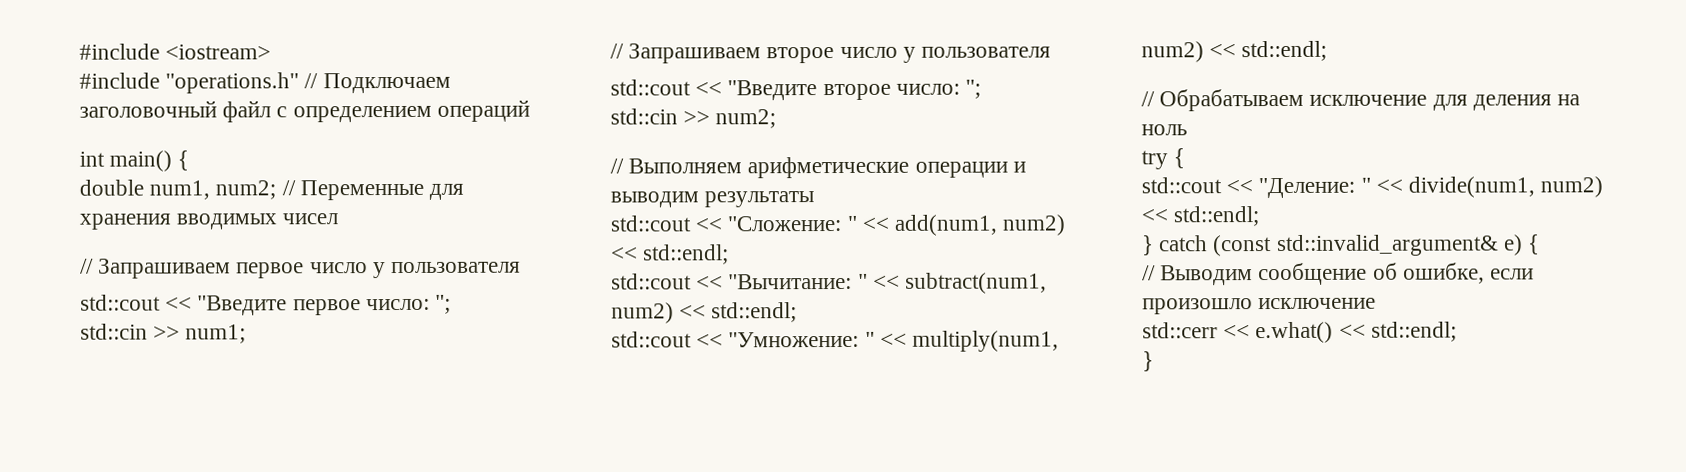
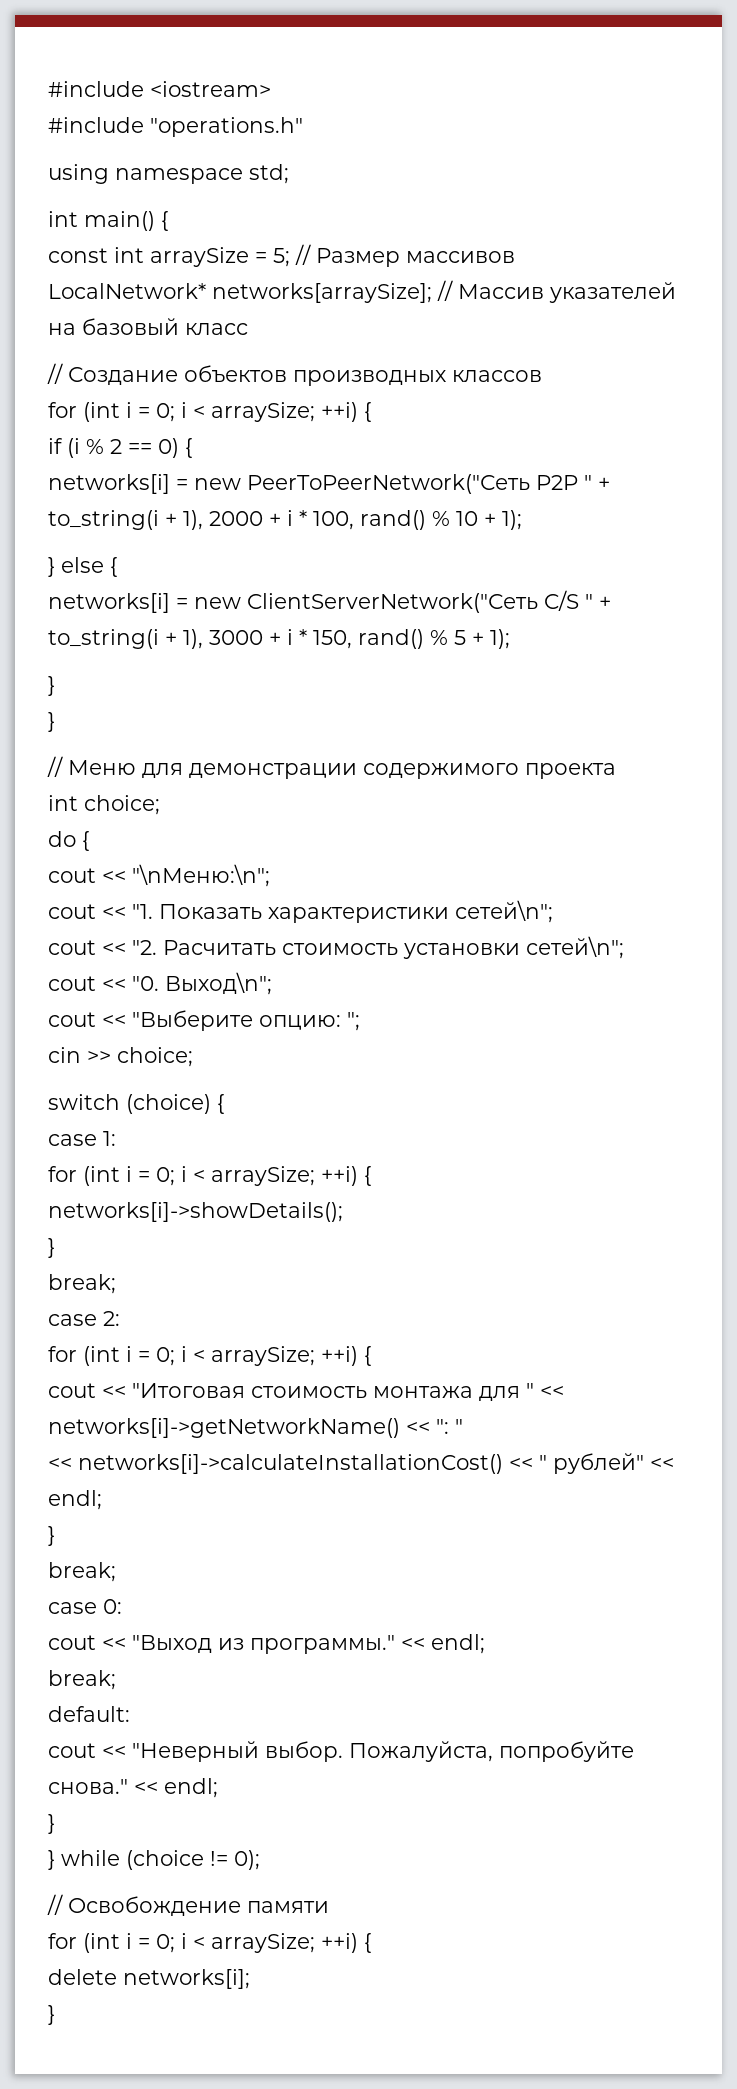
[304,72,451,94] [79,99,530,123] [79,150,190,172] [79,179,465,201] [79,213,339,230] [80,258,522,279] [80,294,452,316] [80,323,247,344] [610,43,1052,64] [610,79,982,101] [610,108,777,129] [610,156,1026,179] [610,191,815,208] [610,214,1066,236] [611,244,730,265] [611,272,1048,294] [611,302,798,324] [611,330,1060,352] [1141,40,1328,63] [1141,88,1581,112] [1141,124,1187,136] [1141,148,1186,170] [1141,176,1604,199] [1141,206,1260,227] [1141,234,1541,257] [1142,262,1535,286] [1142,297,1377,315] [1142,321,1457,344] // Подключаем заголовочный файл с определением операций // int main() { // double num1, num2; // Переменные для хранения вводимых чисел // // Запрашиваем первое число у пользователя // std::cout << "Введите первое число: "; // std::cin >> num1; // // Запрашиваем второе число у пользователя // std::cout << "Введите второе число: "; // std::cin >> num2; // // Выполняем арифметические операции и выводим результаты // std::cout << "Сложение: " << add(num1, num2) << std::endl; // std::cout << "Вычитание: " << subtract(num1, num2) << std::endl; // std::cout << "Умножение: " << multiply(num1, num2) << std::endl; // // Обрабатываем исключение для деления на ноль // try { // std::cout << "Деление: " << divide(num1, num2) << std::endl; // } catch (const std::invalid_argument& e) { // // Выводим сообщение об ошибке, если произошло исключение // std::cerr << e.what() << std::endl; -> [48,164,289,184] [48,211,168,231] [48,244,515,267] [48,280,676,303] [48,318,248,336] [47,363,542,386] [48,402,371,422] [48,438,192,458] [48,474,610,494] [48,510,522,530] [48,557,117,577] [48,590,611,613] [48,629,510,649] [48,676,55,696] [48,712,55,732] [47,756,616,779] [48,795,160,815] [48,831,89,851] [48,864,270,887] [48,900,553,923] [48,936,624,959] [48,972,272,995] [48,1010,360,1031] [48,1047,193,1067] [48,1094,224,1114] [48,1131,116,1146] [48,1166,371,1186] [48,1202,343,1222] [48,1238,55,1258] [48,1274,116,1294] [48,1311,120,1326] [48,1346,371,1366] [48,1383,564,1401] [48,1418,463,1438] [48,1453,674,1474] [48,1490,102,1510] [48,1526,55,1546] [48,1562,116,1582] [48,1599,122,1614] [48,1634,485,1654] [48,1670,116,1690] [48,1706,130,1722] [48,1741,634,1762] [48,1778,218,1798] [48,1814,55,1834] [48,1850,260,1870] [47,1894,329,1916] [48,1933,371,1953] [48,1969,250,1989] // using namespace std; // int main() { // const int arraySize = 5; // Размер массивов // LocalNetwork* networks[arraySize]; // Массив указателей на базовый класс // // Создание объектов производных классов // for (int i = 0; i < arraySize; ++i) { // if (i % 2 == 0) { // networks[i] = new PeerToPeerNetwork("Сеть P2P " + to_string(i + 1), 2000 + i * 100, rand() % 10 + 1); // } else { // networks[i] = new ClientServerNetwork("Сеть C/S " + to_string(i + 1), 3000 + i * 150, rand() % 5 + 1); // } // } // // Меню для демонстрации содержимого проекта // int choice; // do { // cout << "\nМеню:\n"; // cout << "1. Показать характеристики сетей\n"; // cout << "2. Расчитать стоимость установки сетей\n"; // cout << "0. Выход\n"; // cout << "Выберите опцию: "; // cin >> choice; // switch (choice) { // case 1: // for (int i = 0; i < arraySize; ++i) { // networks[i]->showDetails(); // } // break; // case 2: // for (int i = 0; i < arraySize; ++i) { // cout << "Итоговая стоимость монтажа для " << networks[i]->getNetworkName() << ": " // << networks[i]->calculateInstallationCost() << " рублей" << endl; // } // break; // case 0: // cout << "Выход из программы." << endl; // break; // default: // cout << "Неверный выбор. Пожалуйста, попробуйте снова." << endl; // } // } while (choice != 0); // // Освобождение памяти // for (int i = 0; i < arraySize; ++i) { // delete networks[i];

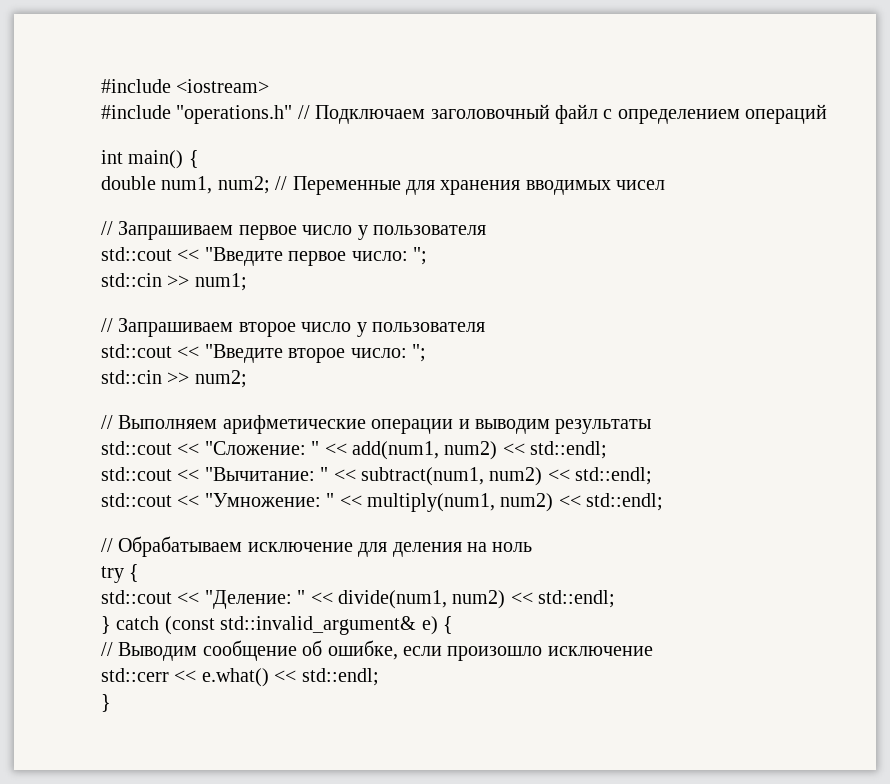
[48,164,289,184] [48,211,168,231] [48,244,515,267] [48,280,676,303] [48,318,248,336] [47,363,542,386] [48,402,371,422] [48,438,192,458] [48,474,610,494] [48,510,522,530] [48,557,117,577] [48,590,611,613] [48,629,510,649] [48,676,55,696] [48,712,55,732] [47,756,616,779] [48,795,160,815] [48,831,89,851] [48,864,270,887] [48,900,553,923] [48,936,624,959] [48,972,272,995] [48,1010,360,1031] [48,1047,193,1067] [48,1094,224,1114] [48,1131,116,1146] [48,1166,371,1186] [48,1202,343,1222] [48,1238,55,1258] [48,1274,116,1294] [48,1311,120,1326] [48,1346,371,1366] [48,1383,564,1401] [48,1418,463,1438] [48,1453,674,1474] [48,1490,102,1510] [48,1526,55,1546] [48,1562,116,1582] [48,1599,122,1614] [48,1634,485,1654] [48,1670,116,1690] [48,1706,130,1722] [48,1741,634,1762] [48,1778,218,1798] [48,1814,55,1834] [48,1850,260,1870] [47,1894,329,1916] [48,1933,371,1953] [48,1969,250,1989] // using namespace std; // int main() { // const int arraySize = 5; // Размер массивов // LocalNetwork* networks[arraySize]; // Массив указателей на базовый класс // // Создание объектов производных классов // for (int i = 0; i < arraySize; ++i) { // if (i % 2 == 0) { // networks[i] = new PeerToPeerNetwork("Сеть P2P " + to_string(i + 1), 2000 + i * 100, rand() % 10 + 1); // } else { // networks[i] = new ClientServerNetwork("Сеть C/S " + to_string(i + 1), 3000 + i * 150, rand() % 5 + 1); // } // } // // Меню для демонстрации содержимого проекта // int choice; // do { // cout << "\nМеню:\n"; // cout << "1. Показать характеристики сетей\n"; // cout << "2. Расчитать стоимость установки сетей\n"; // cout << "0. Выход\n"; // cout << "Выберите опцию: "; // cin >> choice; // switch (choice) { // case 1: // for (int i = 0; i < arraySize; ++i) { // networks[i]->showDetails(); // } // break; // case 2: // for (int i = 0; i < arraySize; ++i) { // cout << "Итоговая стоимость монтажа для " << networks[i]->getNetworkName() << ": " // << networks[i]->calculateInstallationCost() << " рублей" << endl; // } // break; // case 0: // cout << "Выход из программы." << endl; // break; // default: // cout << "Неверный выбор. Пожалуйста, попробуйте снова." << endl; // } // } while (choice != 0); // // Освобождение памяти // for (int i = 0; i < arraySize; ++i) { // delete networks[i]; -> [297,104,828,124] [101,150,199,169] [101,176,666,195] [101,221,486,240] [101,247,427,266] [101,273,247,291] [101,318,485,337] [101,344,426,363] [101,370,247,388] [101,415,652,434] [101,441,608,460] [101,467,653,486] [101,493,664,512] [101,536,533,557] [101,564,140,583] [101,590,616,609] [101,616,453,635] [101,640,653,661] [101,668,379,687] // Подключаем заголовочный файл с определением операций // int main() { // double num1, num2; // Переменные для хранения вводимых чисел // // Запрашиваем первое число у пользователя // std::cout << "Введите первое число: "; // std::cin >> num1; // // Запрашиваем второе число у пользователя // std::cout << "Введите второе число: "; // std::cin >> num2; // // Выполняем арифметические операции и выводим результаты // std::cout << "Сложение: " << add(num1, num2) << std::endl; // std::cout << "Вычитание: " << subtract(num1, num2) << std::endl; // std::cout << "Умножение: " << multiply(num1, num2) << std::endl; // // Обрабатываем исключение для деления на ноль // try { // std::cout << "Деление: " << divide(num1, num2) << std::endl; // } catch (const std::invalid_argument& e) { // // Выводим сообщение об ошибке, если произошло исключение // std::cerr << e.what() << std::endl;

